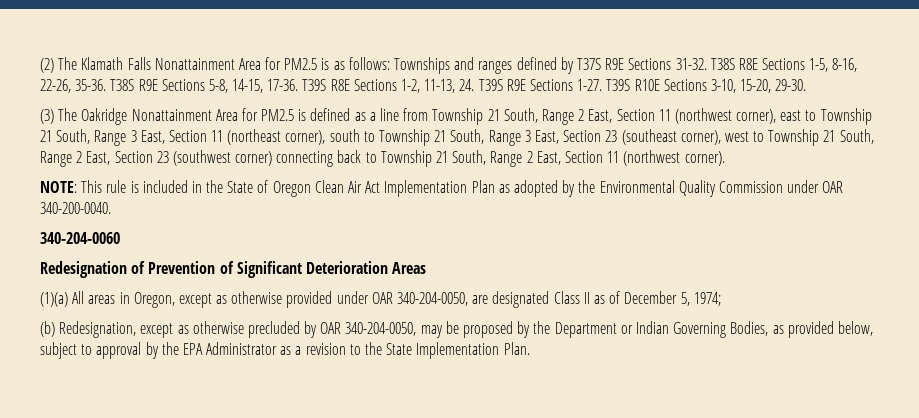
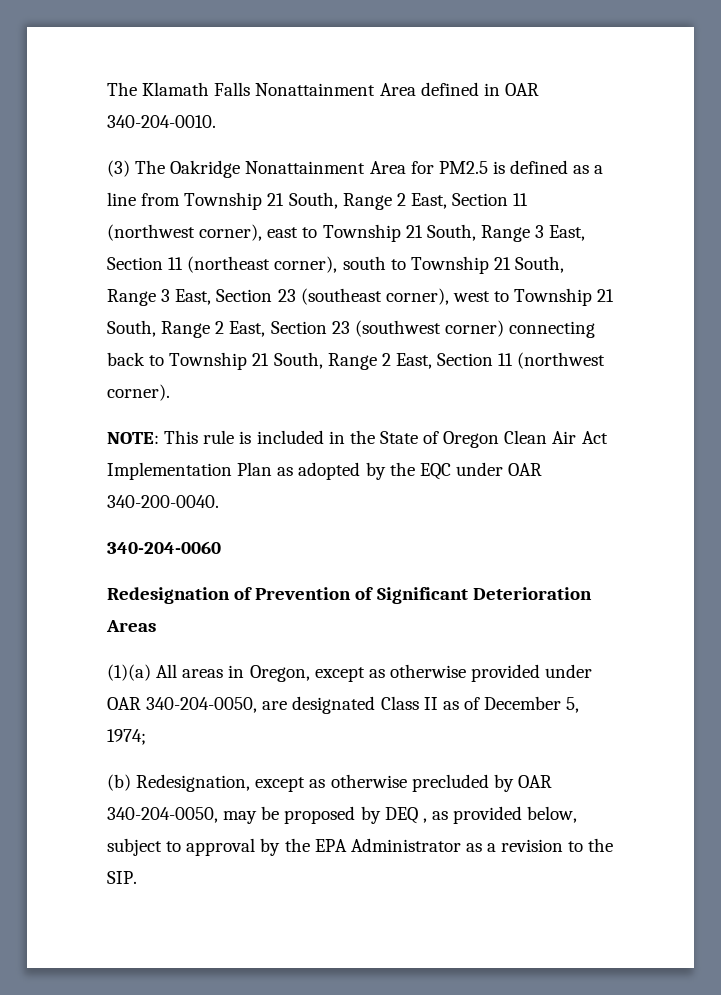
[40,58,54,73] (2) -> (107, 89) none
[265,57,858,74] [40,79,807,93] for PM2.5 is as follows: Townships and ranges defined by T37S R9E Sections 31-32. T38S R8E Sections 1-5, 8-16, 22-26, 35-36. T38S R9E Sections 5-8, 14-15, 17-36. T39S R8E Sections 1-2, 11-13, 24. T39S R9E Sections 1-27. T39S R10E Sections 3-10, 15-20, 29-30. -> [420,82,539,96] [107,115,216,128] defined in OAR 340-204-0010.
[599,180,783,197] Environmental Quality Commission -> [419,463,451,480] EQC
[533,321,769,338] the Department or Indian Governing Bodies, -> [384,807,427,824] DEQ ,
[386,342,530,359] State Implementation Plan. -> [107,871,137,884] SIP.

